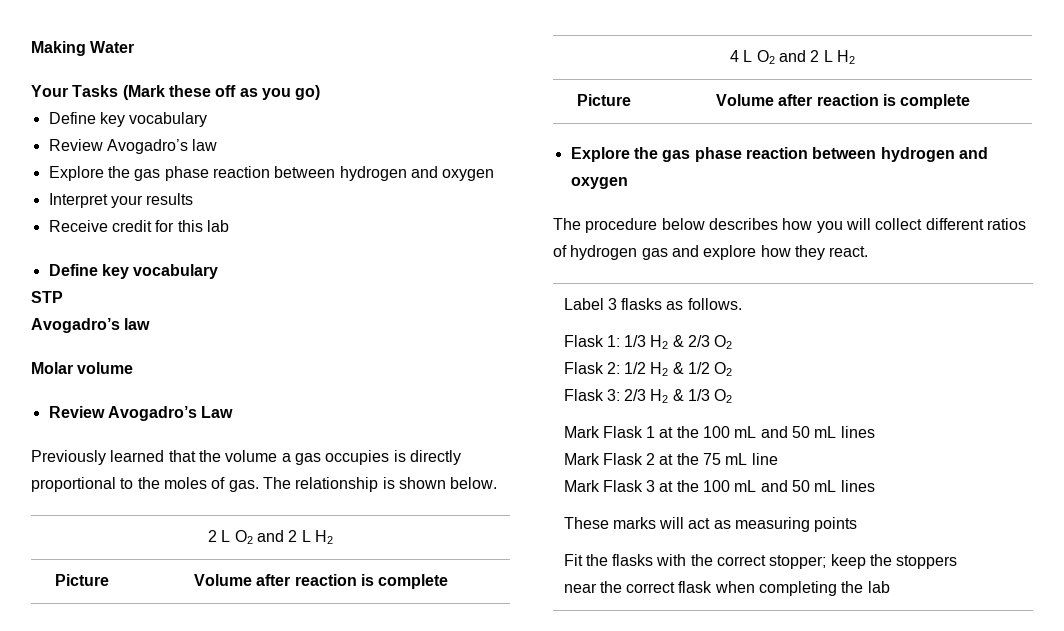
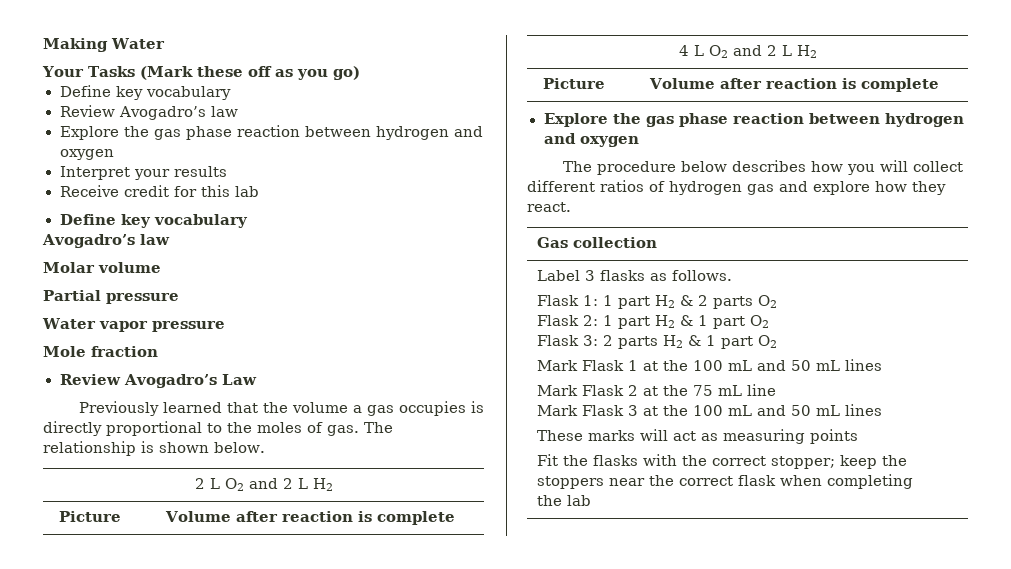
[31,291,63,303] // STP -> (248, 221) none
(134, 368) none -> [43,290,179,304] [42,318,225,332] [43,346,158,357] // Partial pressure // Water vapor pressure // Mole fraction
(869, 251) none -> [537,237,658,248] // Gas collection
[624,335,733,349] [563,362,733,376] [563,389,711,403] 1/3 H2 & 2/3 O2 // Flask 2: 1/2 H2 & 1/2 O2 // Flask 3: 2/3 H2 & 1/3 -> [603,295,778,309] [537,315,770,329] [537,335,754,349] 1 part H2 & 2 parts O2 // Flask 2: 1 part H2 & 1 part O2 // Flask 3: 2 parts H2 & 1 part

